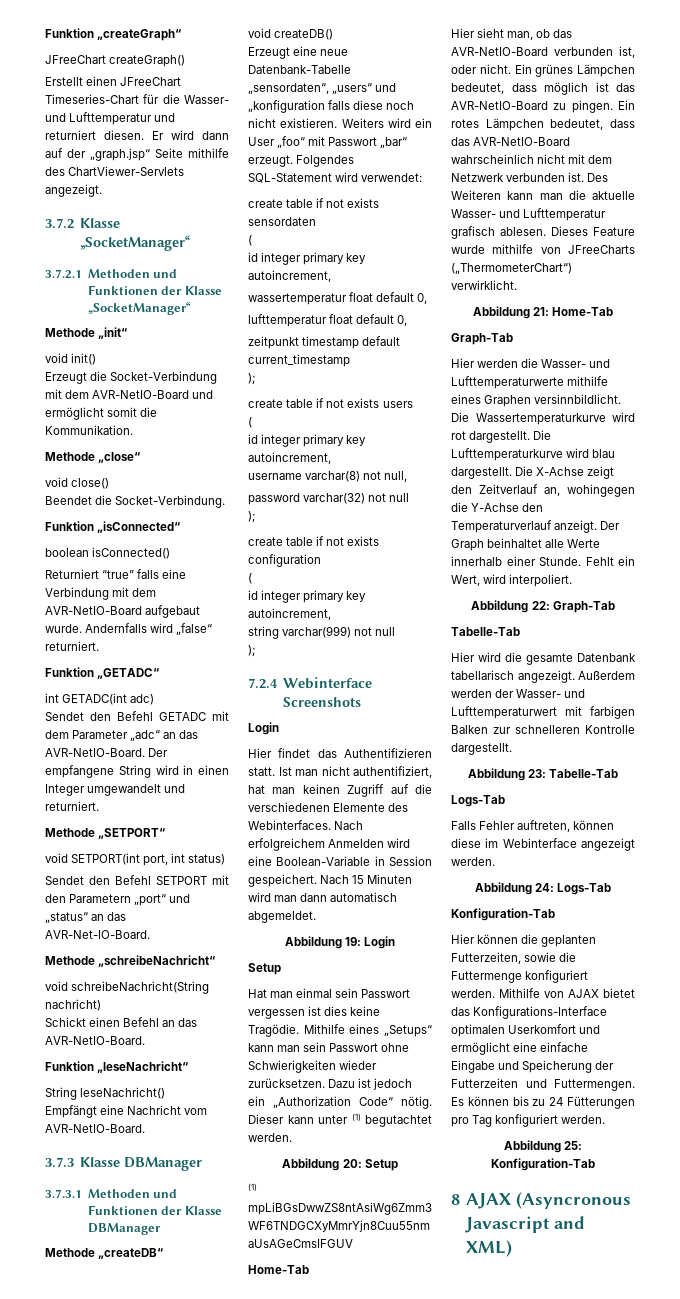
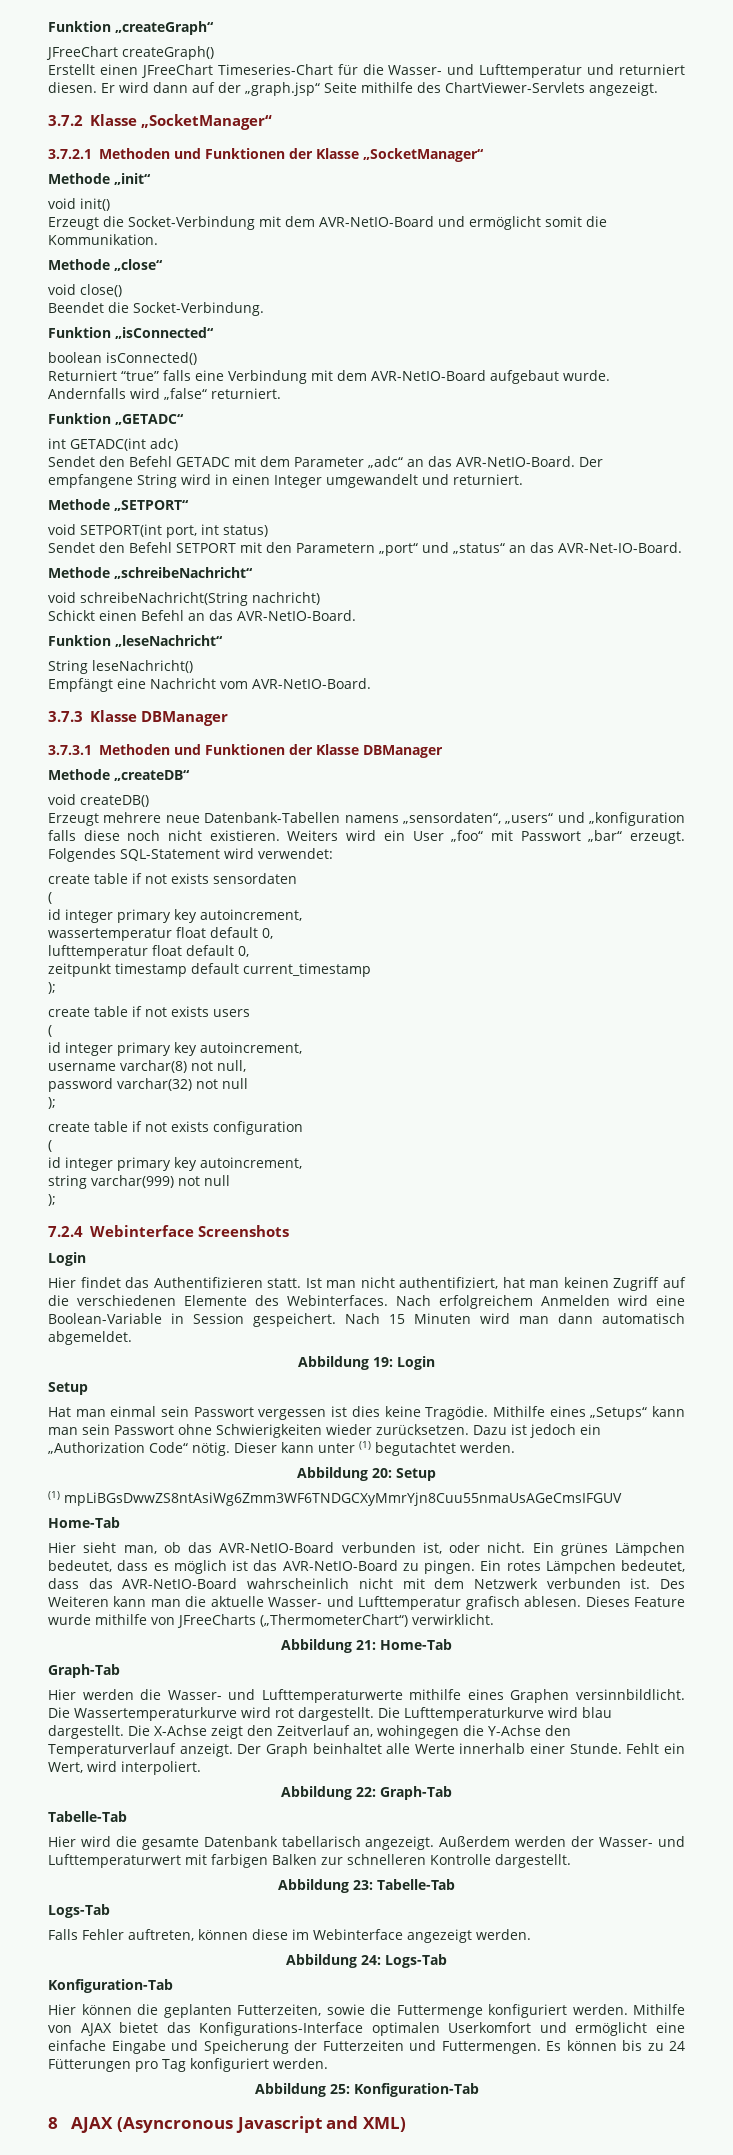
[293,46,349,56] [248,65,351,74] eine neue Datenbank-Tabelle -> [103,812,399,823] mehrere neue Datenbank-Tabellen namens
(537, 87) none -> [153,1563,169,1571] es

